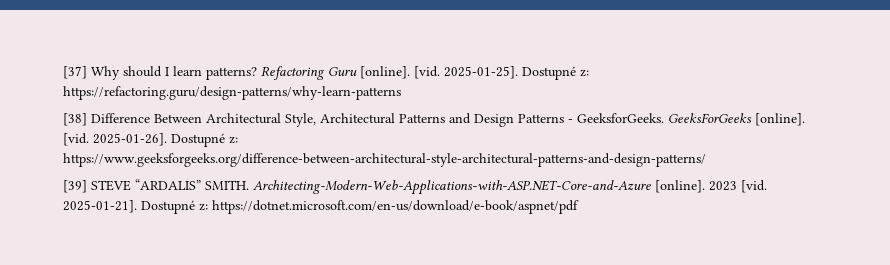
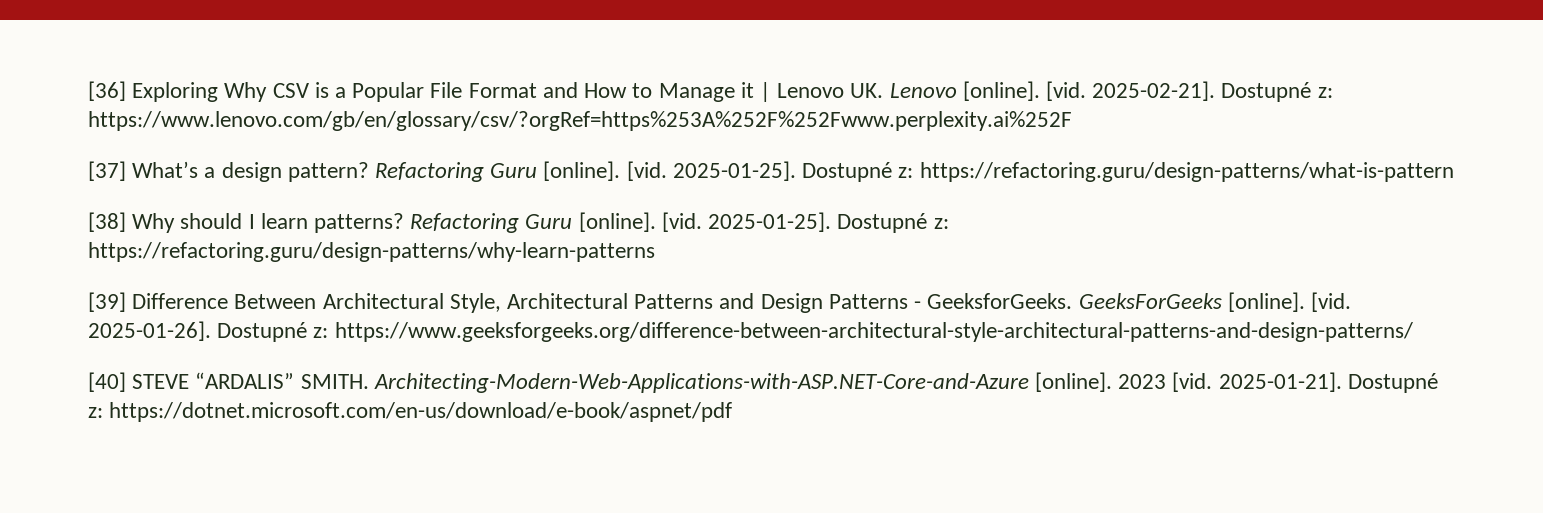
[63,66,87,79] [37] -> [88,81,1333,102] [88,111,1072,131] [88,161,1454,182] [88,212,126,232] [36] Exploring Why CSV is a Popular File Format and How to Manage it | Lenovo UK. Lenovo [online]. [vid. 2025-02-21]. Dostupné z: https://www.lenovo.com/gb/en/glossary/csv/?orgRef=https%253A%252F%252Fwww.perplexity.ai%252F // [37] What’s a design pattern? Refactoring Guru [online]. [vid. 2025-01-25]. Dostupné z: https://refactoring.guru/design-patterns/what-is-pattern // [38]
[63,113,87,126] [38] -> [88,292,126,312] [39]
[63,180,87,193] [39] -> [88,372,126,392] [40]

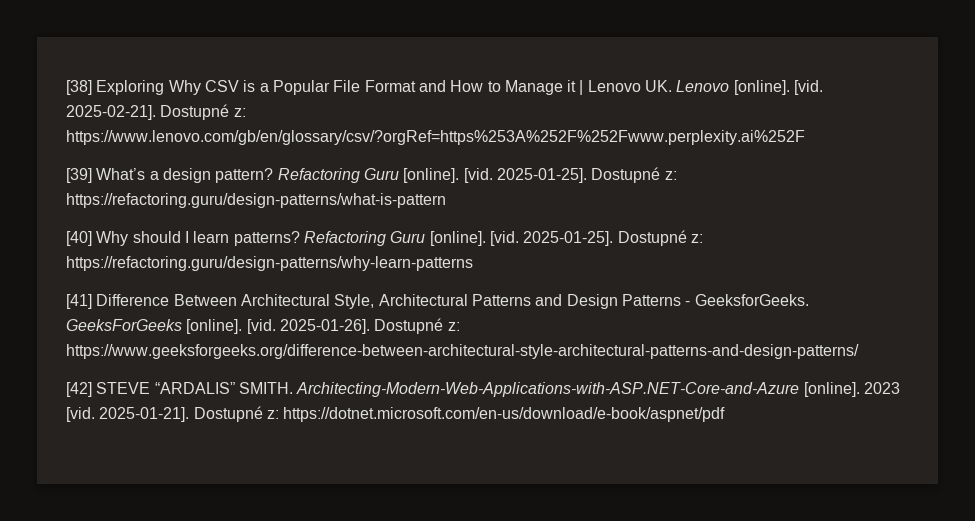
[88,81,126,101] [36] -> [66,80,92,95] [38]
[88,161,126,181] [37] -> [66,168,92,183] [39]
[88,212,126,232] [38] -> [66,231,92,246] [40]
[88,292,126,312] [39] -> [66,294,92,309] [41]
[88,372,126,392] [40] -> [66,382,92,397] [42]

